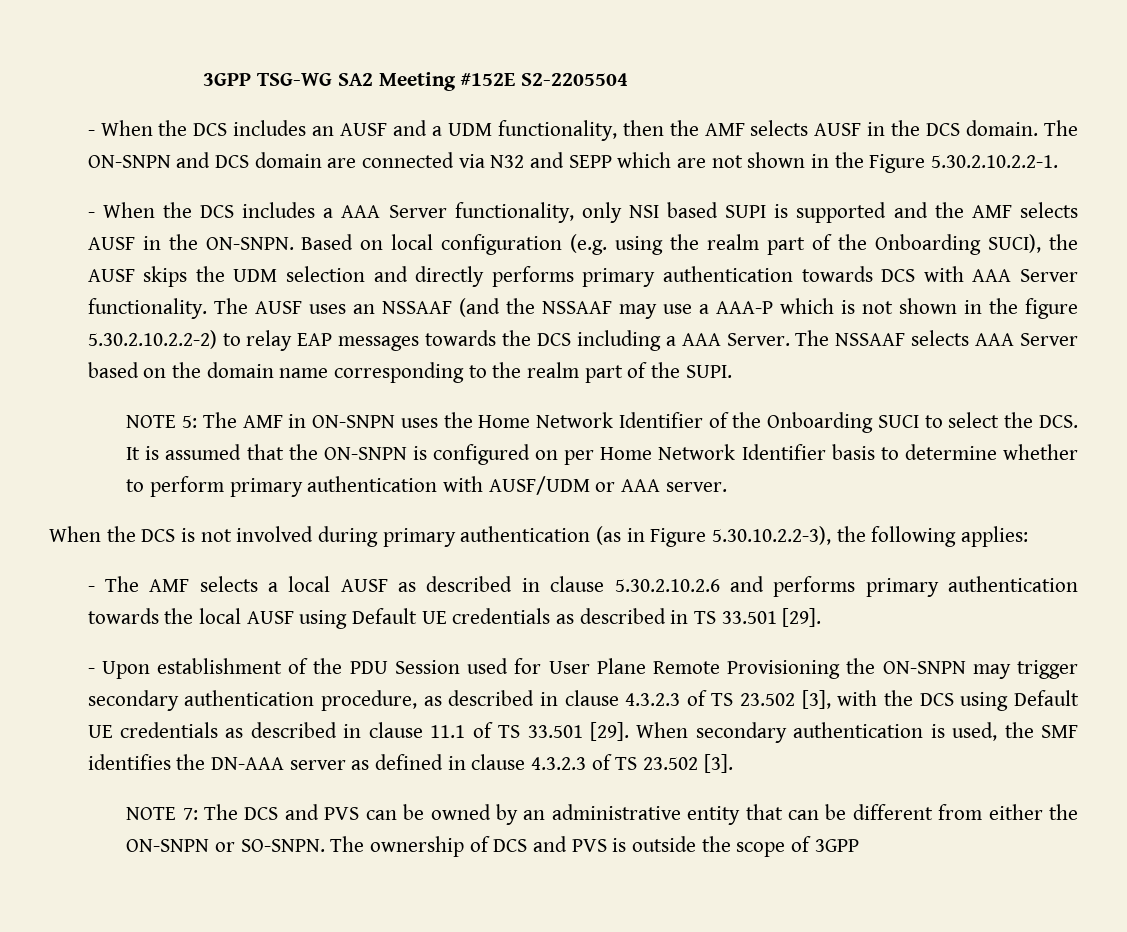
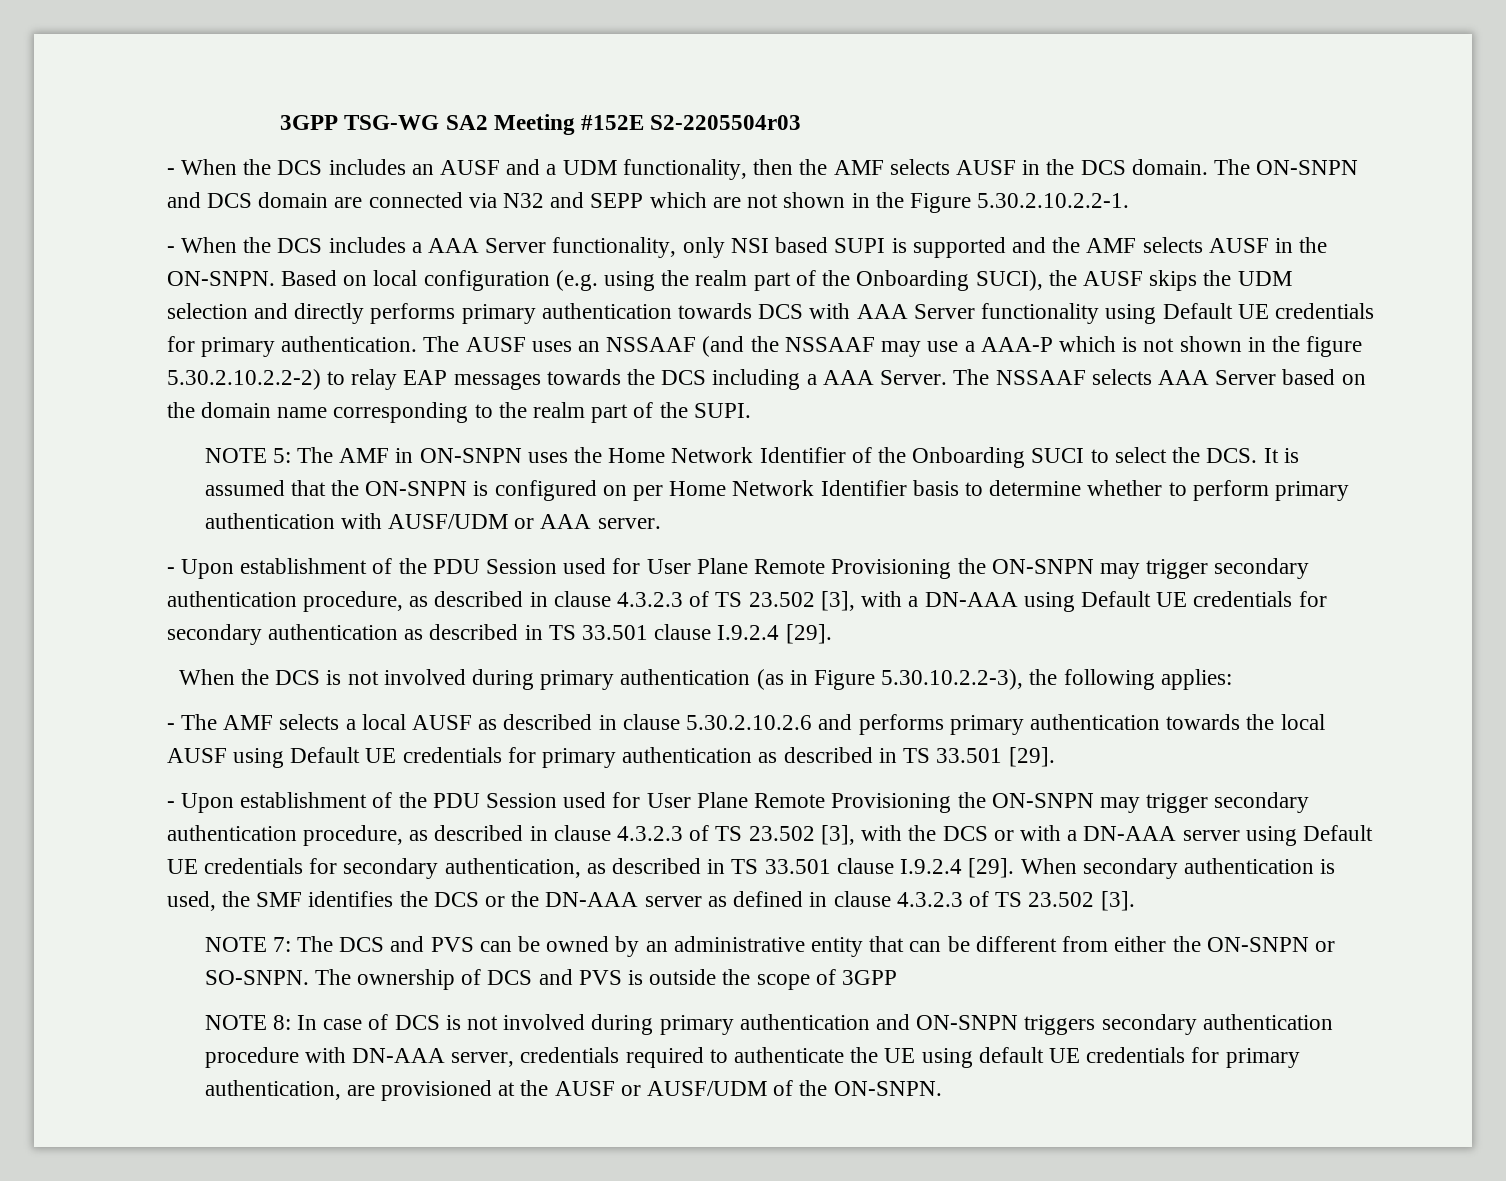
[520,73,628,86] S2-2205504 -> [650,115,802,130] S2-2205504r03
[87,298,207,319] functionality. -> [981,303,1374,324] [166,336,418,357] functionality using Default UE credentials for primary authentication.
(727, 487) none -> [166,558,1310,579] [166,591,1327,612] [166,624,832,645] // - Upon establishment of the PDU Session used for User Plane Remote Provisioning the ON-SNPN may trigger secondary authentication procedure, as described in clause 4.3.2.3 of TS 23.502 [3], with a DN-AAA using Default UE credentials for secondary authentication as described in TS 33.501 clause I.9.2.4 [29].
(551, 616) none -> [507,747,753,768] for primary authentication
[960,690,1080,711] [87,722,583,738] using Default UE credentials as described in clause 11.1 of TS 33.501 -> [993,825,1373,846] [166,858,963,879] or with a DN-AAA server using Default UE credentials for secondary authentication, as described in TS 33.501 clause I.9.2.4
(206, 762) none -> [433,891,540,907] DCS or the
(859, 845) none -> [204,1014,1333,1035] [204,1047,1300,1068] [204,1080,942,1101] // NOTE 8: In case of DCS is not involved during primary authentication and ON-SNPN triggers secondary authentication procedure with DN-AAA server, credentials required to authenticate the UE using default UE credentials for primary authentication, are provisioned at the AUSF or AUSF/UDM of the ON-SNPN.

